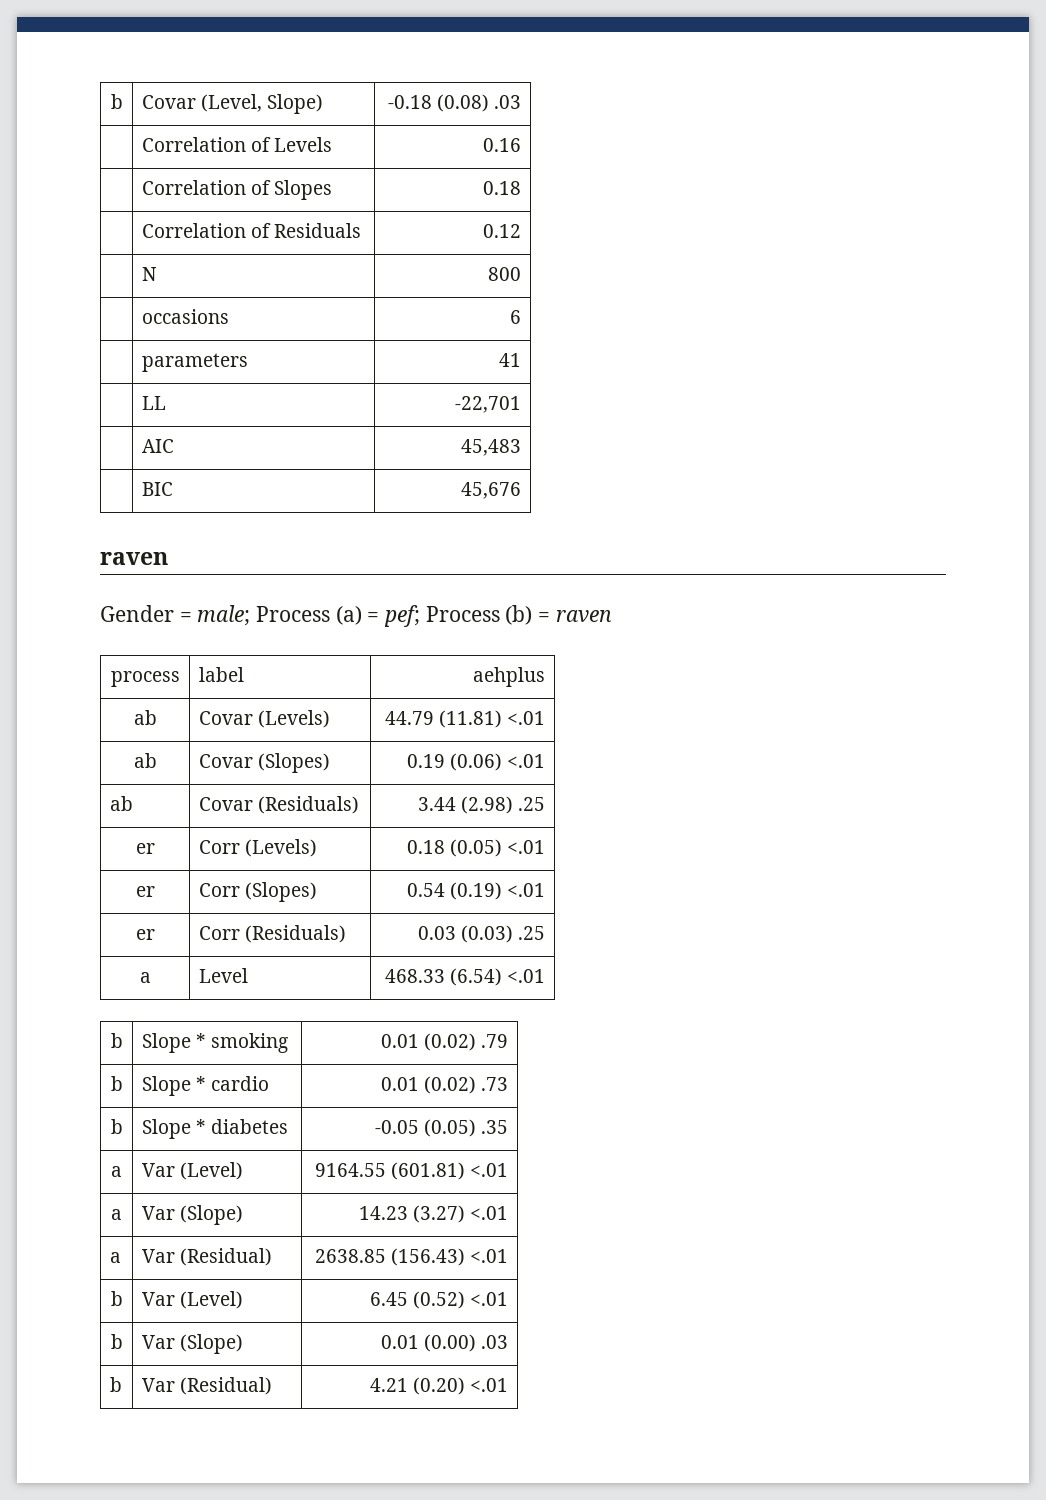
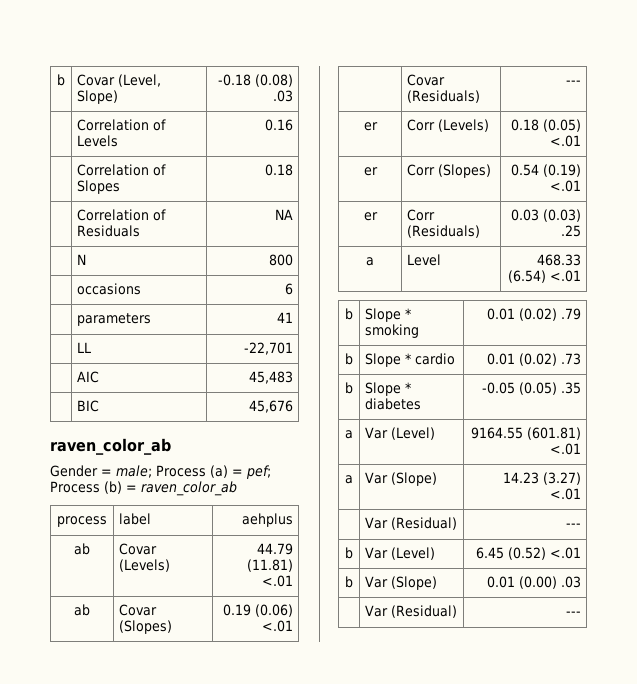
[483,224,522,238] 0.12 -> [274,209,293,220] NA
[100,552,168,565] raven -> [50,438,171,455] raven_color_ab
[555,610,612,622] raven -> [141,481,237,496] raven_color_ab
[109,796,133,811] ab -> (293, 626) none
[418,796,546,814] 3.44 (2.98) .25 -> [565,80,581,85] ---
[109,1252,121,1263] [141,1248,272,1266] [315,1248,509,1266] a | Var (Residual) | 2638.85 (156.43) <.01 -> [365,517,458,530] [565,523,581,528] | Var (Residual) | ---
[109,1377,122,1392] [141,1377,272,1395] [370,1377,509,1395] b | Var (Residual) | 4.21 (0.20) <.01 -> [365,605,458,618] [565,611,581,616] | Var (Residual) | ---

